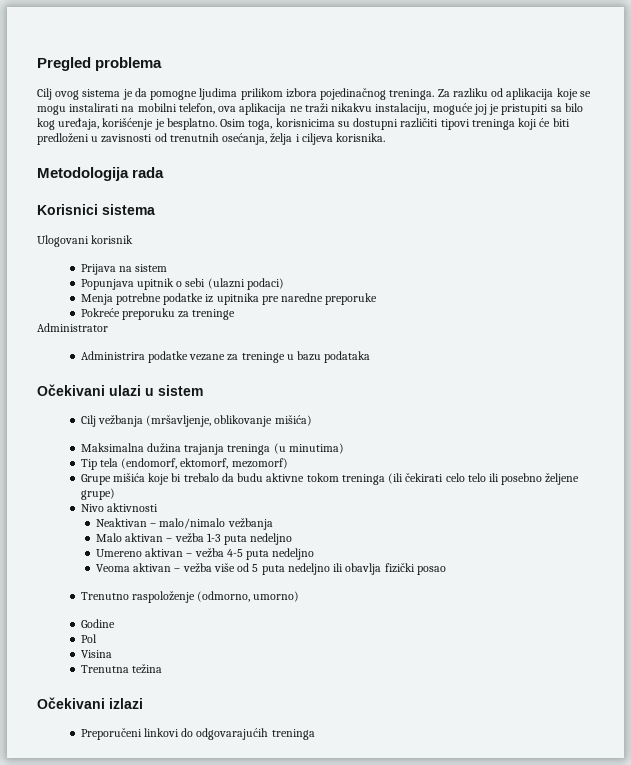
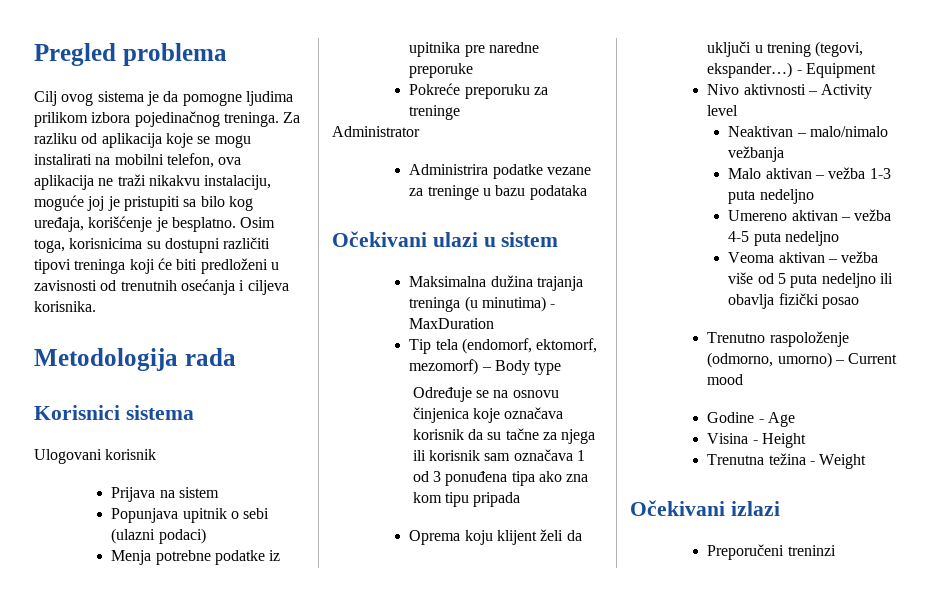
[222,133,293,145] osećanja, želja -> [180,279,235,295] osećanja
[80,415,312,427] // Cilj vežbanja (mršavljenje, oblikovanje mišića) -> (559, 239) none
(344, 448) none -> [550,304,556,308] [409,318,495,329] - MaxDuration
[80,473,580,485] [80,488,115,500] // Grupe mišića koje bi trebalo da budu aktivne tokom treninga (ili čekirati celo telo ili posebno željene grupe) -> [481,360,562,375] [412,387,559,402] [412,407,564,423] [412,428,596,444] [412,449,585,461] [412,471,589,486] [412,492,521,507] [409,529,582,545] [707,41,864,57] [707,62,877,78] – Body type // Određuje se na osnovu činjenica koje označava korisnik da su tačne za njega ili korisnik sam označava 1 od 3 ponuđena tipa ako zna kom tipu pripada // Oprema koju klijent želi da uključi u trening (tegovi, ekspander…) - Equipment
(158, 507) none -> [808,84,873,99] [707,105,739,116] – Activity level
(300, 596) none -> [835,353,898,364] [707,374,744,385] – Current mood
[80,634,97,643] // Pol -> [758,412,796,427] - Age
(112, 654) none -> [752,433,807,448] - Height
(162, 669) none -> [810,454,867,469] - Weight
[143,728,315,740] linkovi do odgovarajućih treninga -> [787,545,836,556] treninzi

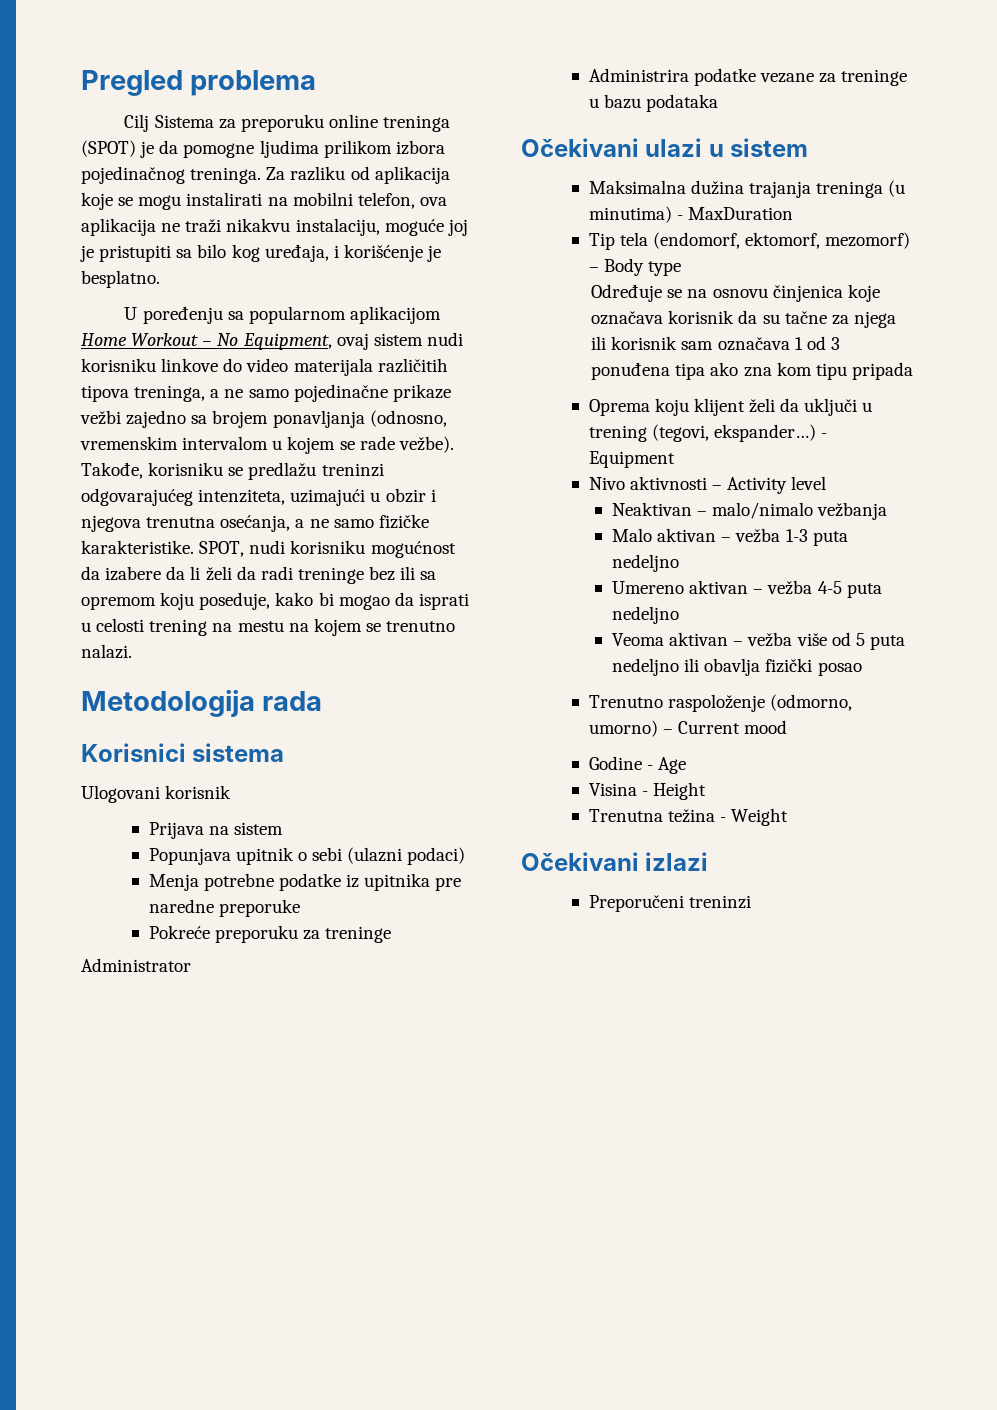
[61,91,144,106] ovog sistema -> [154,114,451,132] [81,140,136,157] Sistema za preporuku online treninga (SPOT)
(84, 224) none -> [333,245,339,258] i
[240,217,276,228] [34,237,271,253] [34,258,279,274] [34,279,289,295] [34,301,96,312] Osim toga, korisnicima su dostupni različiti tipovi treninga koji će biti predloženi u zavisnosti od trenutnih osećanja i ciljeva korisnika. -> [124,306,441,324] [81,332,463,350] [81,358,448,376] [81,384,451,402] [80,410,447,428] [80,436,454,454] [81,462,384,480] [81,488,436,506] [81,514,429,532] [81,540,456,558] [81,566,437,584] [81,592,469,610] [81,618,456,636] [81,644,132,659] // U poređenju sa popularnom aplikacijom Home Workout – No Equipment, ovaj sistem nudi korisniku linkove do video materijala različitih tipova treninga, a ne samo pojedinačne prikaze vežbi zajedno sa brojem ponavljanja (odnosno, vremenskim intervalom u kojem se rade vežbe). Takođe, korisniku se predlažu treninzi odgovarajućeg intenziteta, uzimajući u obzir i njegova trenutna osećanja, a ne samo fizičke karakteristike. SPOT, nudi korisniku mogućnost da izabere da li želi da radi treninge bez ili sa opremom koju poseduje, kako bi mogao da isprati u celosti trening na mestu na kojem se trenutno nalazi.

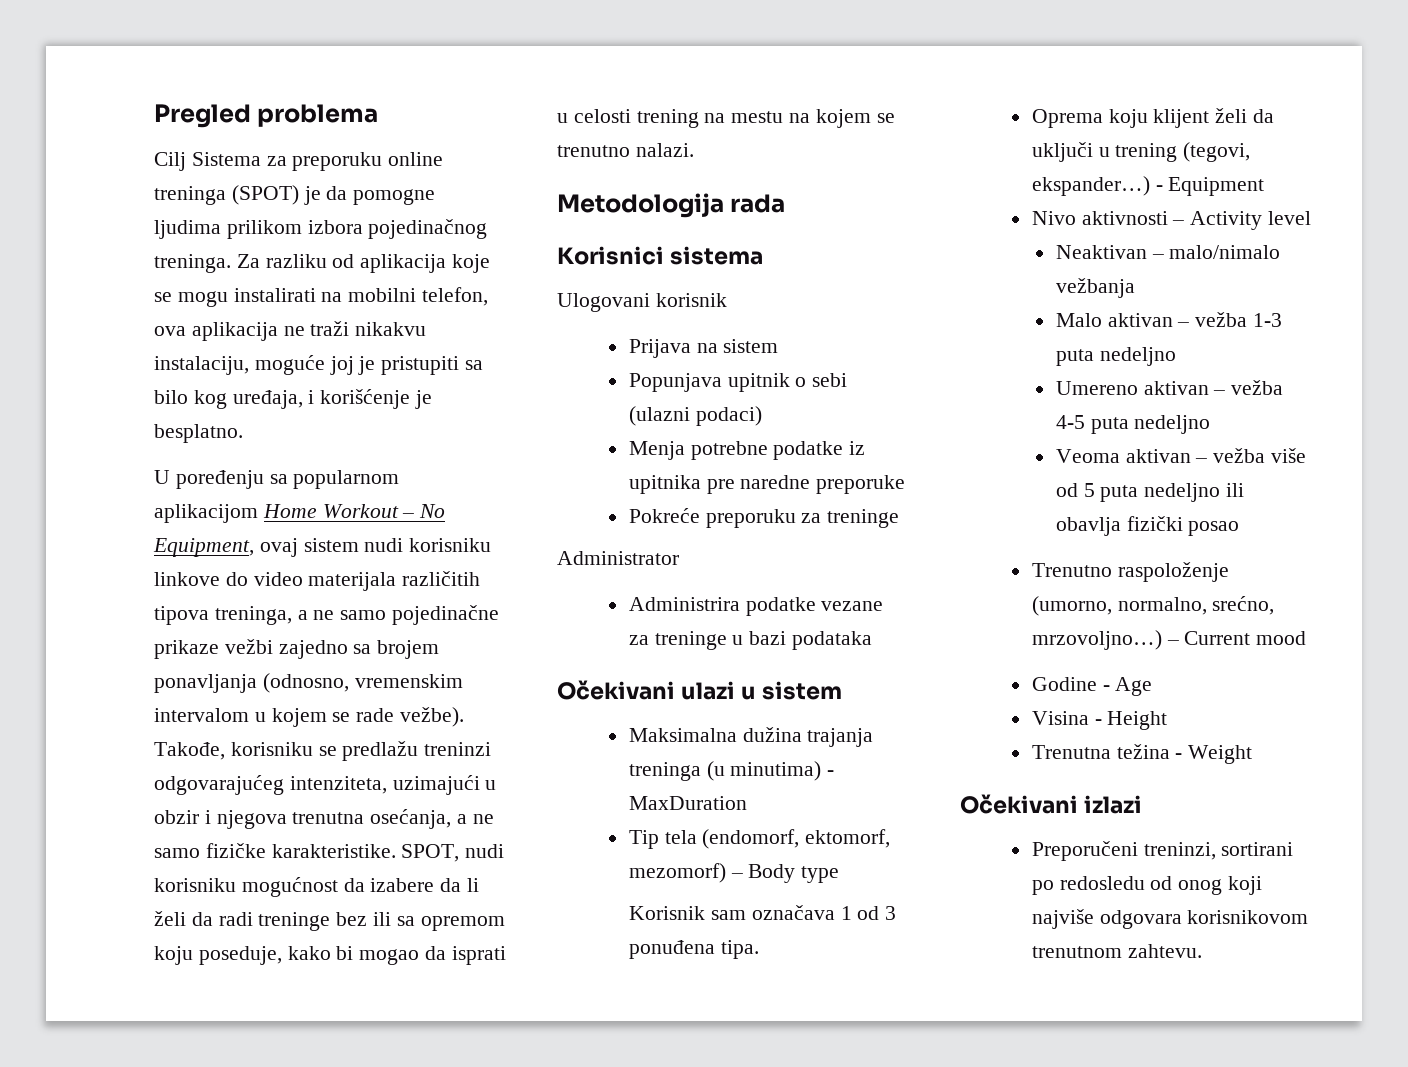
[603,94,641,109] bazu -> [749,631,787,645] bazi
[591,284,880,302] [591,310,896,328] [591,336,678,350] Određuje se na osnovu činjenica koje označava korisnik da su tačne za njega ili korisnik -> [629,906,706,920] Korisnik
[675,362,913,380] tipa ako zna kom tipu pripada -> [721,940,760,959] tipa.
[769,694,852,711] [588,720,658,737] (odmorno, umorno) -> [1031,596,1275,616] [1031,630,1162,650] (umorno, normalno, srećno, mrzovoljno…)
[688,895,751,909] treninzi -> [1143,842,1294,860] [1031,876,1263,895] [1031,909,1309,929] [1031,944,1202,958] treninzi, sortirani po redosledu od onog koji najviše odgovara korisnikovom trenutnom zahtevu.

